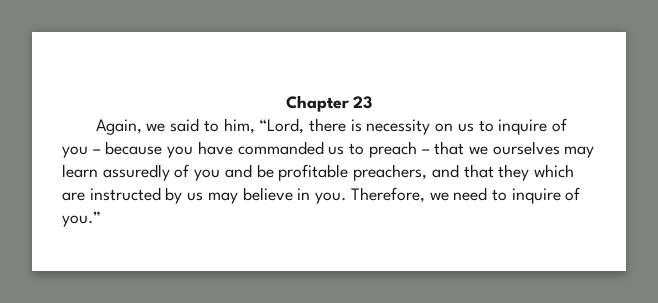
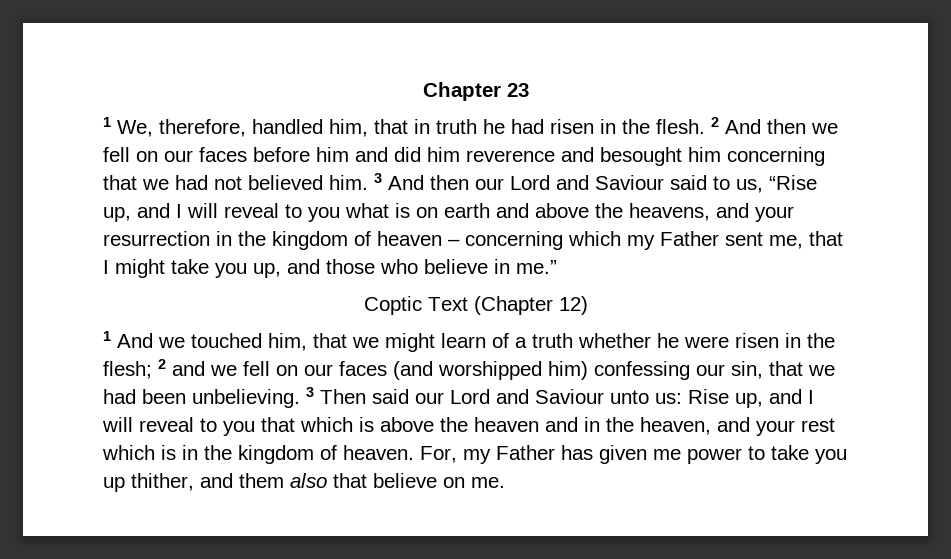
[95,118,568,135] [62,141,595,158] [62,164,574,181] [62,187,581,204] [62,211,101,227] Again, we said to him, “Lord, there is necessity on us to inquire of you – because you have commanded us to preach – that we ourselves may learn assuredly of you and be profitable preachers, and that they which are instructed by us may believe in you. Therefore, we need to inquire of you.” -> [103,117,838,137] [103,147,825,166] [103,173,817,193] [103,203,794,222] [103,231,843,250] [103,259,557,278] [363,296,588,315] [103,331,835,352] [103,359,835,380] [103,387,814,408] [102,417,835,436] [102,445,847,464] [103,473,505,492] 1 We, therefore, handled him, that in truth he had risen in the flesh. 2 And then we fell on our faces before him and did him reverence and besought him concerning that we had not believed him. 3 And then our Lord and Saviour said to us, “Rise up, and I will reveal to you what is on earth and above the heavens, and your resurrection in the kingdom of heaven – concerning which my Father sent me, that I might take you up, and those who believe in me.” // Coptic Text (Chapter 12) // 1 And we touched him, that we might learn of a truth whether he were risen in the flesh; 2 and we fell on our faces (and worshipped him) confessing our sin, that we had been unbelieving. 3 Then said our Lord and Saviour unto us: Rise up, and I will reveal to you that which is above the heaven and in the heaven, and your rest which is in the kingdom of heaven. For, my Father has given me power to take you up thither, and them also that believe on me.

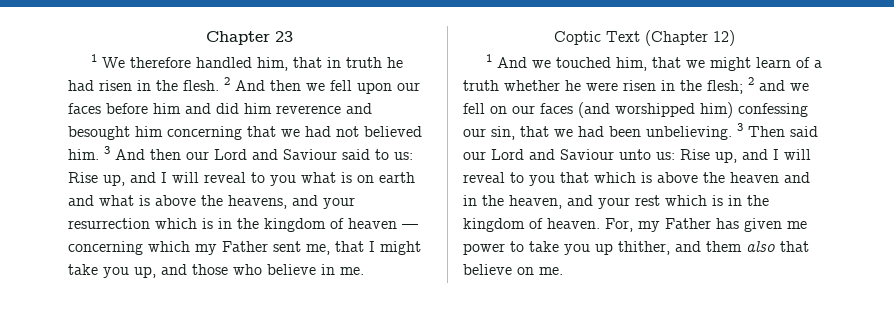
[117,119,246,137] We, therefore, -> [102,57,192,68] We therefore
[136,151,158,162] on -> [357,82,392,94] upon
[736,175,817,193] us, “Rise -> [394,152,413,160] [68,172,98,183] us: Rise
(529, 210) none -> [99,195,150,206] what is
(210, 238) none -> [155,218,213,229] which is
[448,239,460,246] – -> [402,224,418,229] —
[516,260,557,274] me.” -> [340,267,364,275] me.

